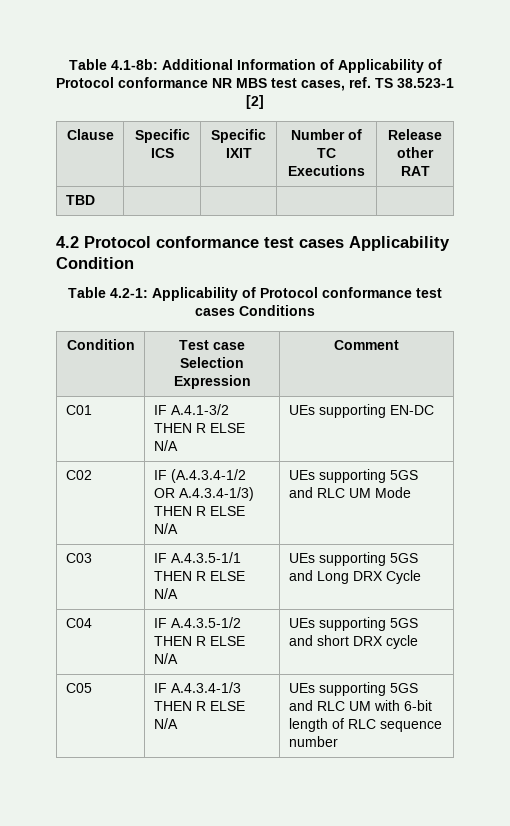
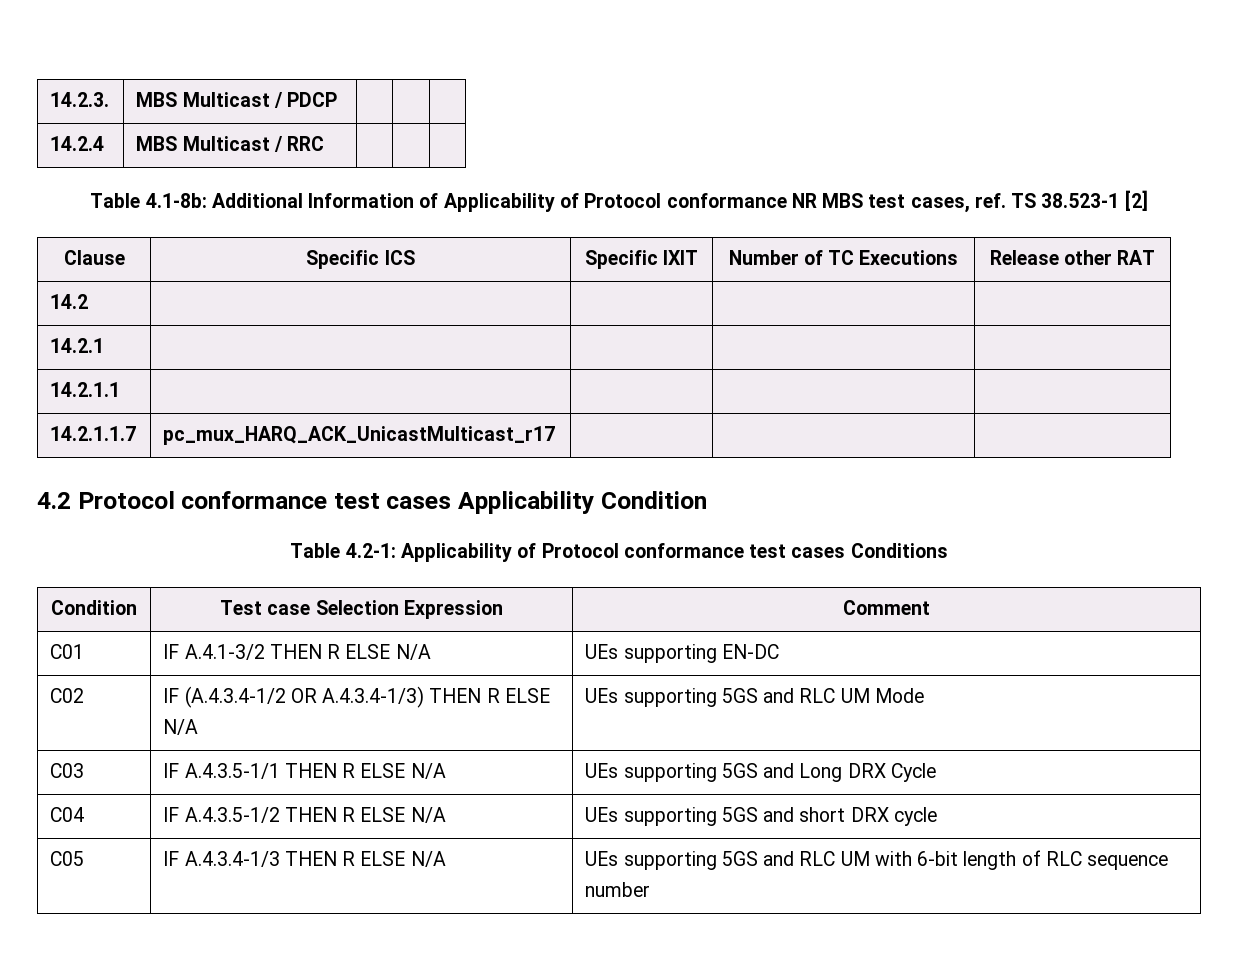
(68, 64) none -> [50,92,110,107] [136,92,338,108] [50,136,105,151] [136,136,325,152] 14.2.3. | MBS Multicast / PDCP | | | // 14.2.4 | MBS Multicast / RRC | | | //
[65,195,95,205] TBD | -> [50,294,89,309] [50,338,105,353] [50,382,121,397] [50,426,137,441] [163,426,556,445] 14.2 | | | | // 14.2.1 | | | | // 14.2.1.1 | | | | // 14.2.1.1.7 | pc_mux_HARQ_ACK_UnicastMulticast_r17

